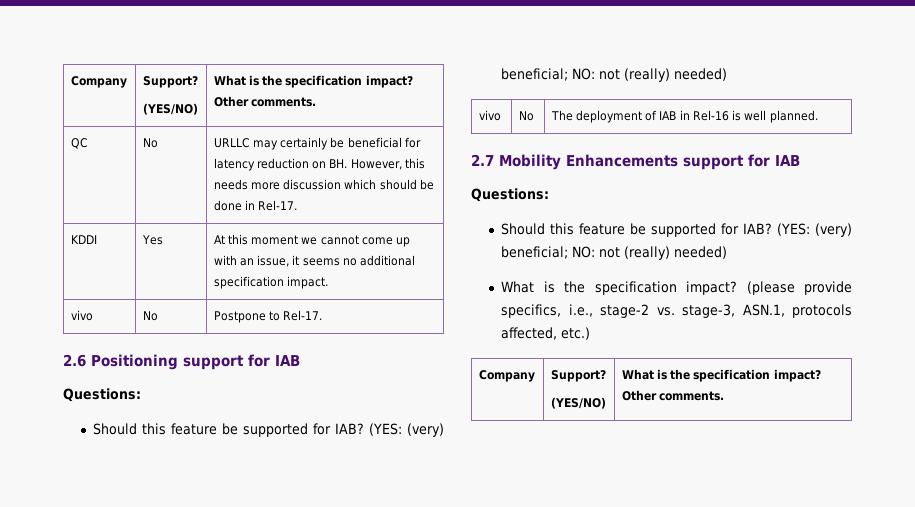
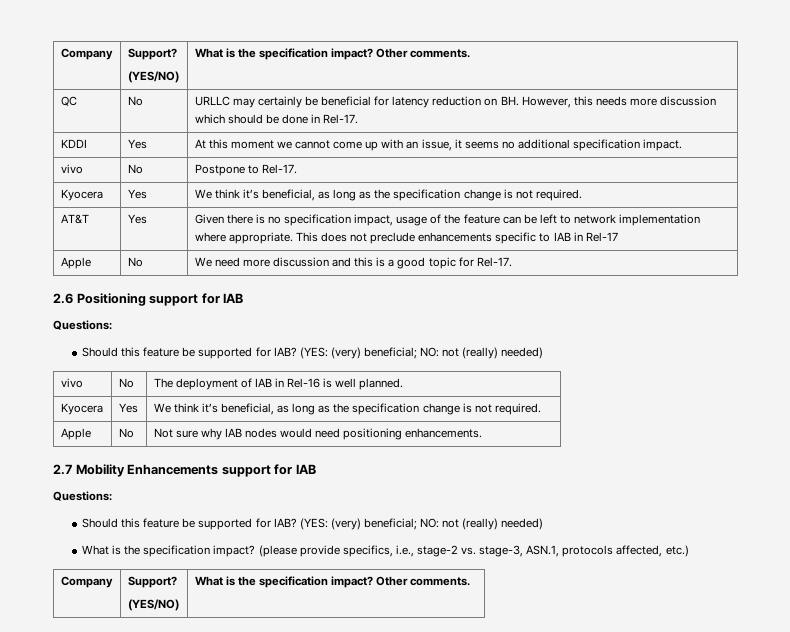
(323, 315) none -> [60,189,103,201] [127,189,147,199] [194,189,582,201] [60,214,89,224] [127,214,147,224] [194,214,701,226] [194,232,618,244] [60,257,91,269] [127,257,143,267] [194,257,512,269] // Kyocera | Yes | We think it’s beneficial, as long as the specification change is not required. // AT&T | Yes | Given there is no specification impact, usage of the feature can be left to network implementation where appropriate. This does not preclude enhancements specific to IAB in Rel-17 // Apple | No | We need more discussion and this is a good topic for Rel-17.
(818, 116) none -> [60,403,103,415] [118,403,138,413] [153,403,541,415] [60,428,91,440] [118,428,134,438] [153,428,483,440] // Kyocera | Yes | We think it’s beneficial, as long as the specification change is not required. // Apple | No | Not sure why IAB nodes would need positioning enhancements.

